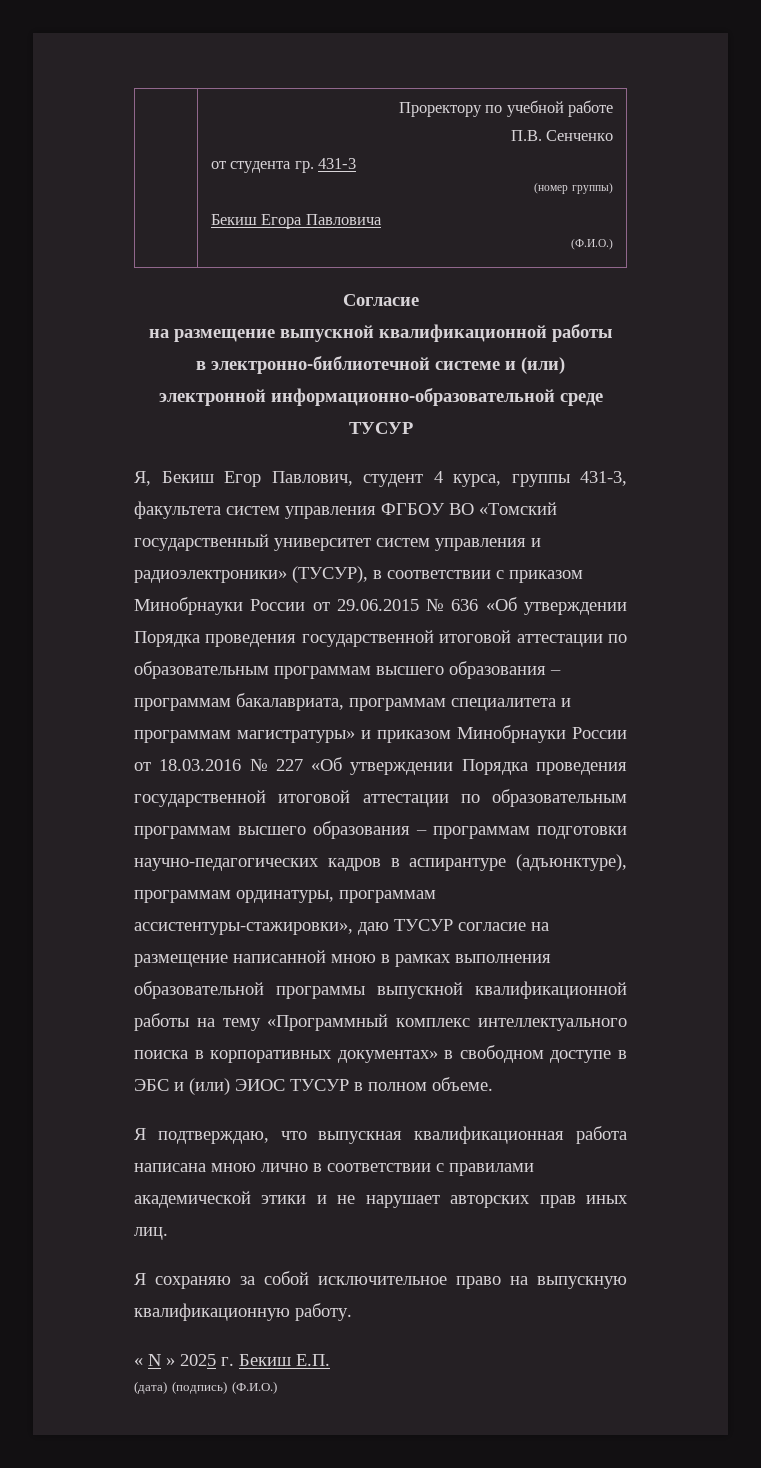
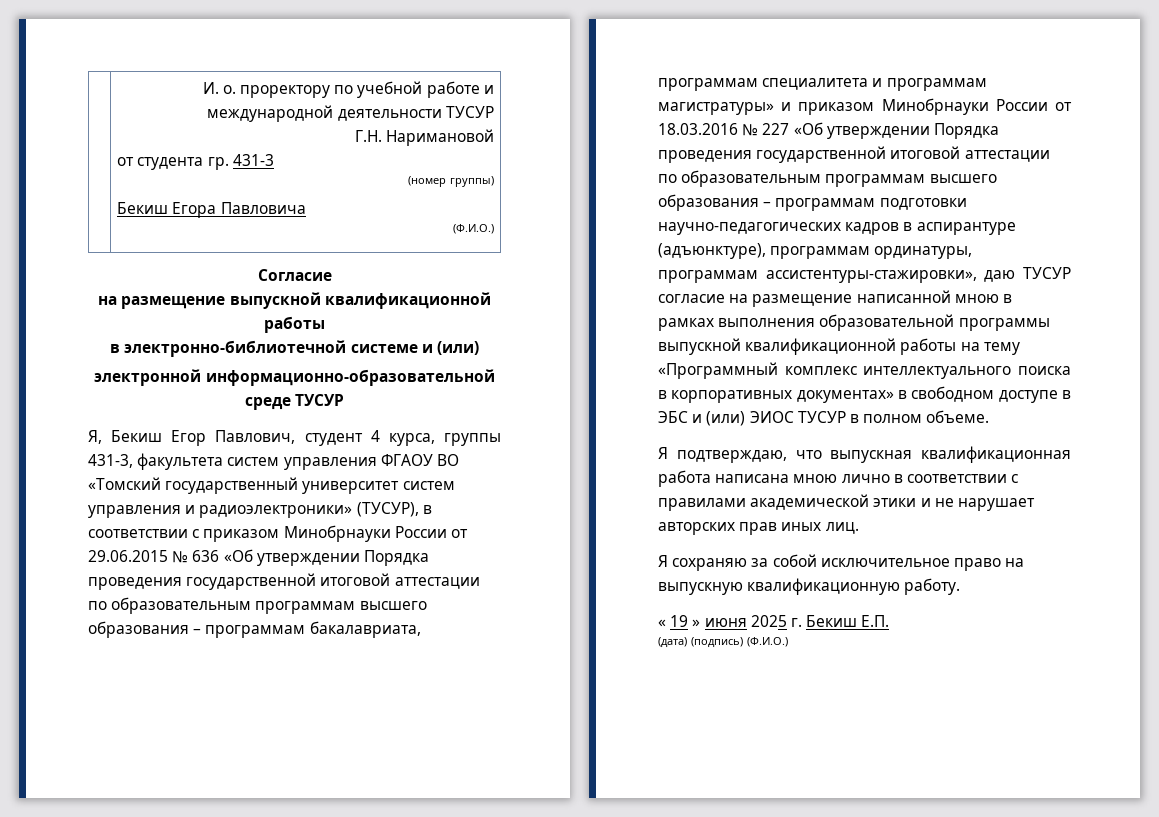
[398,102,482,117] | Проректору -> [202,82,331,98] | И. о. проректору
[510,130,614,141] // П.В. Сенченко -> [483,85,494,94] [207,105,494,122] [354,129,494,146] и международной деятельности ТУСУР // Г.Н. Наримановой
[381,503,445,515] ФГБОУ -> [380,454,433,466] ФГАОУ
[148,1354,175,1366] N » -> [670,615,747,627] 19 » июня

